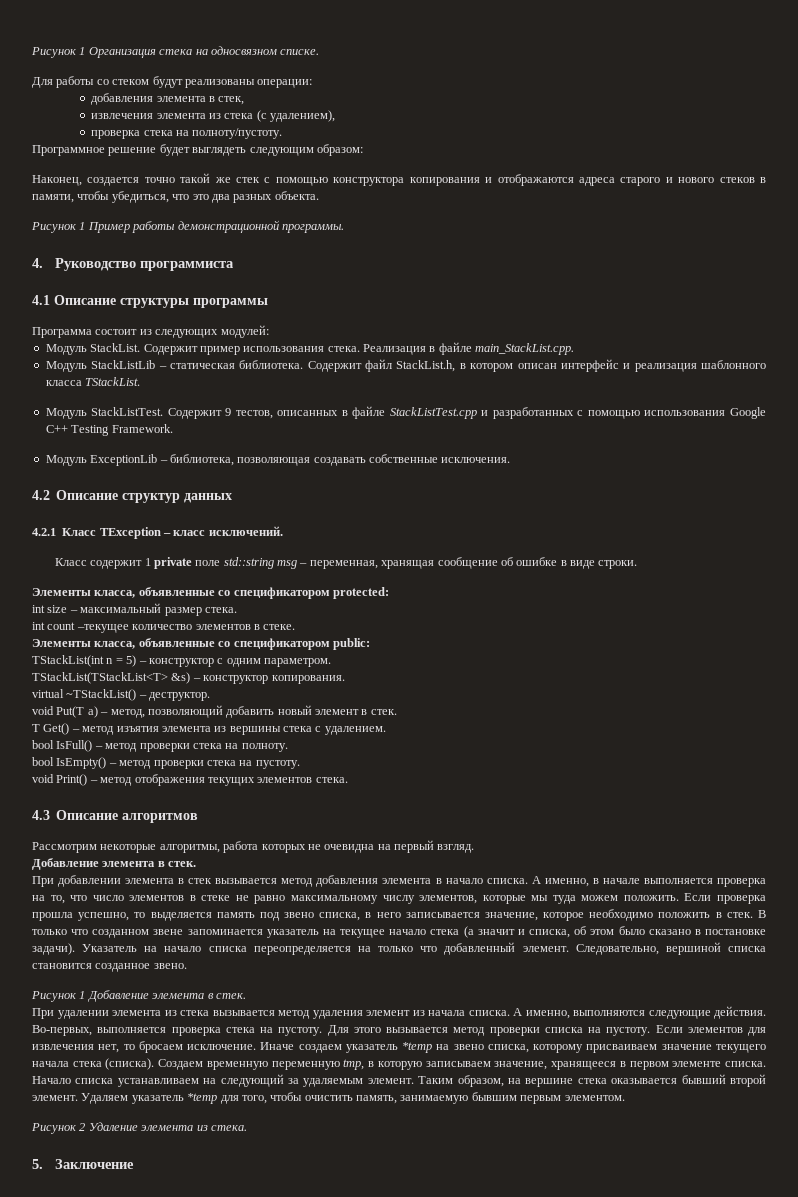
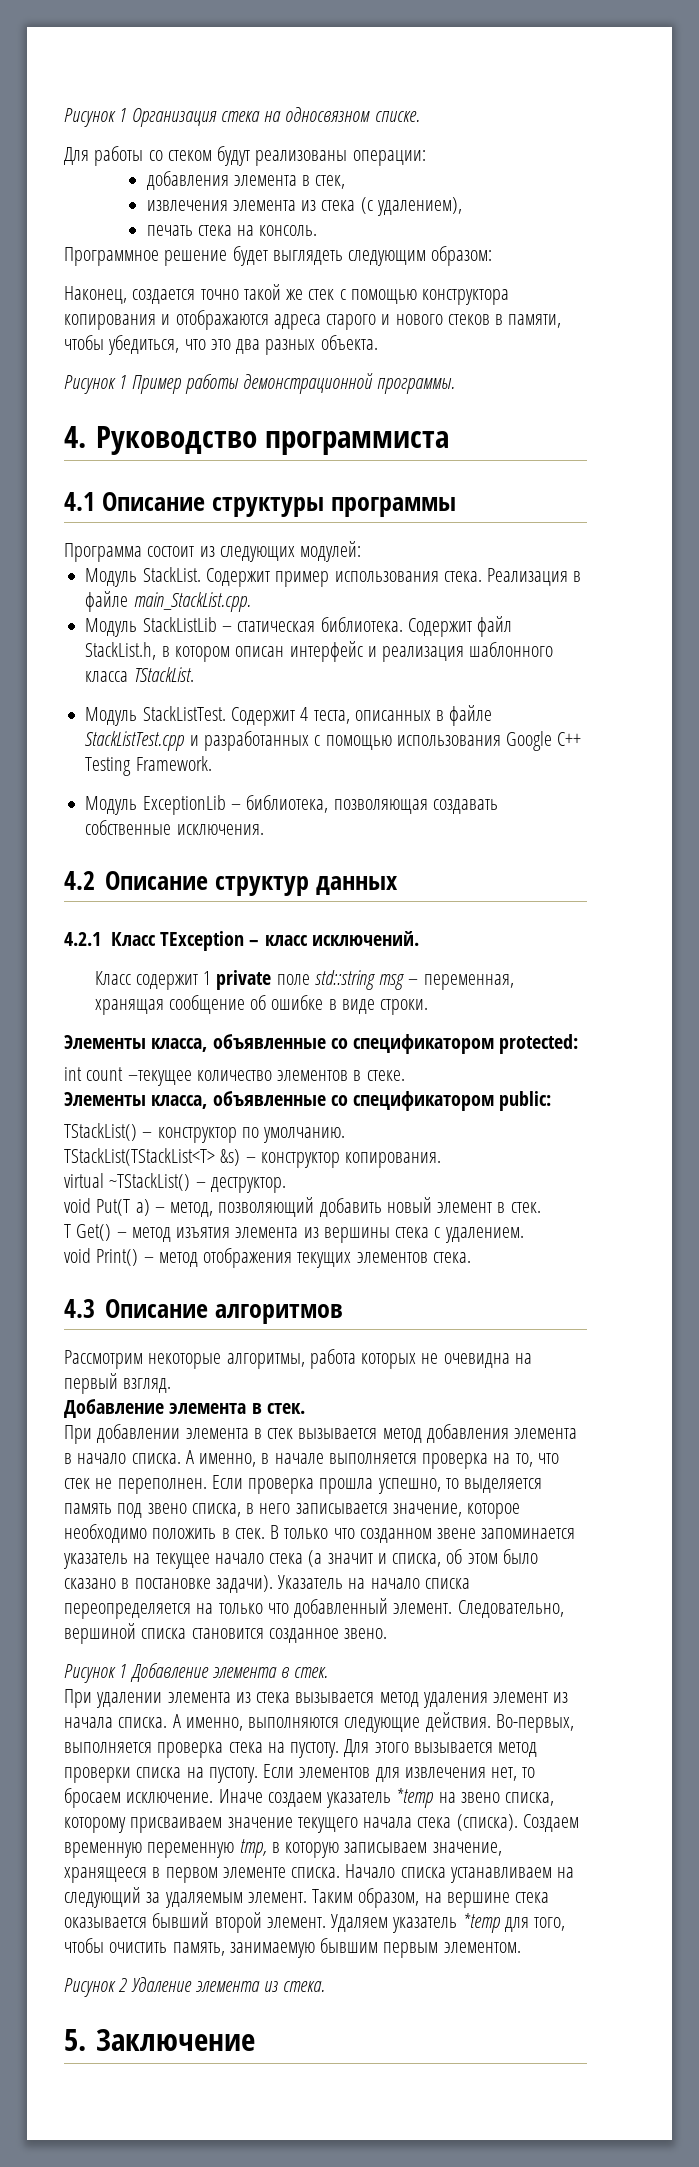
[91,128,283,139] проверка стека на полноту/пустоту. -> [146,225,318,236] печать стека на консоль.
[225,408,273,419] 9 тестов, -> [300,707,350,724] 4 теста,
[32,603,237,616] // int size – максимальный размер стека. -> (579, 1044) none
[32,655,331,667] TStackList(int n = 5) – конструктор с одним параметром. -> [64,1123,346,1143] TStackList() – конструктор по умолчанию.
[32,740,288,752] [32,757,300,769] // bool IsFull() – метод проверки стека на полноту. // bool IsEmpty() – метод проверки стека на пустоту. -> (524, 1235) none
[92,895,679,904] число элементов в стеке не равно максимальному числу элементов, которые мы туда можем положить. -> [64,1478,207,1494] стек не переполнен.

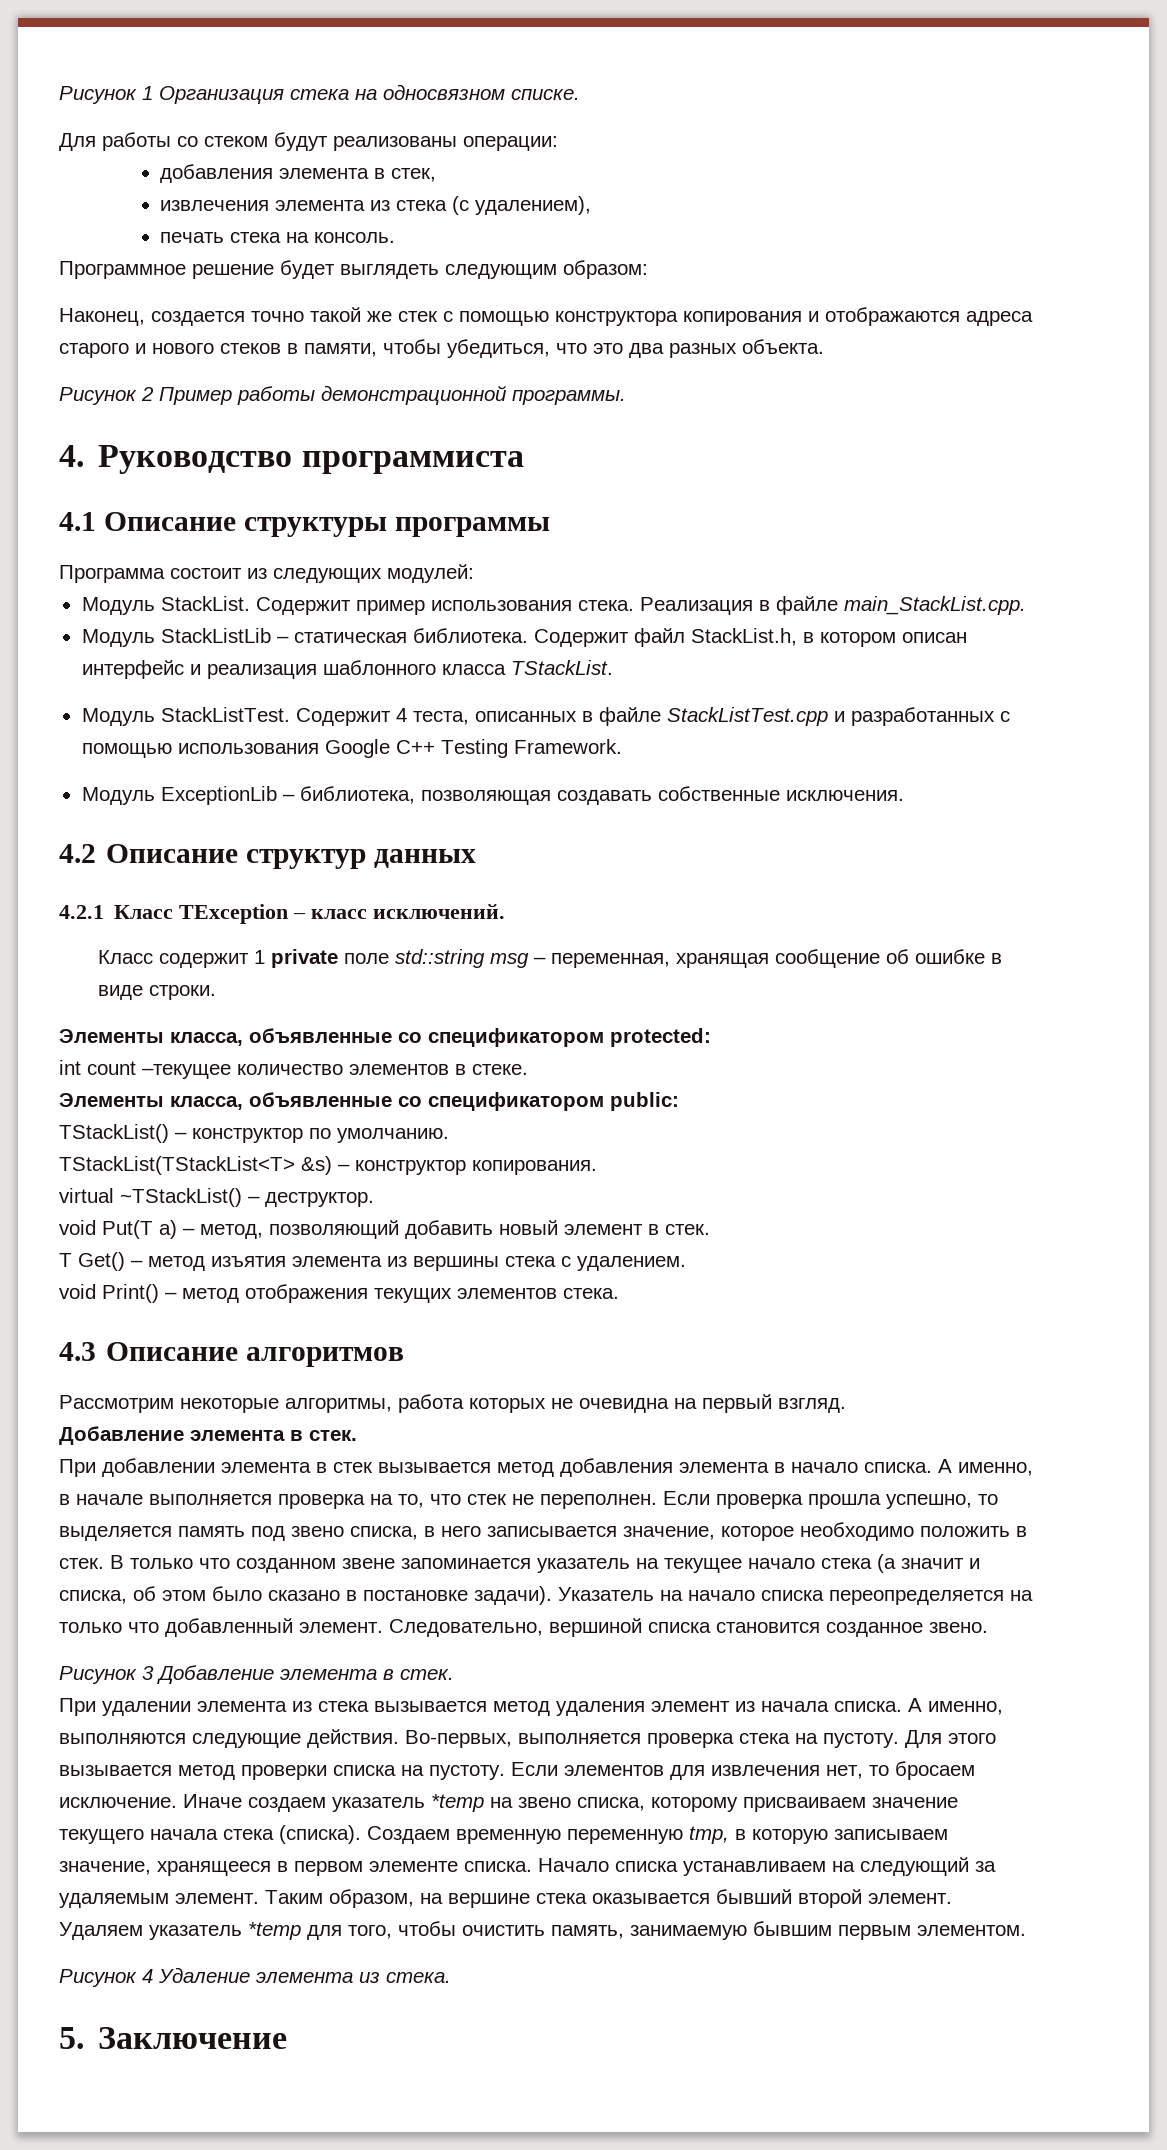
[119,375,127,389] 1 -> [141,387,154,401] 2
[119,1664,127,1678] 1 -> [142,1666,154,1680] 3
[118,1978,128,1992] 2 -> [142,1969,153,1983] 4

